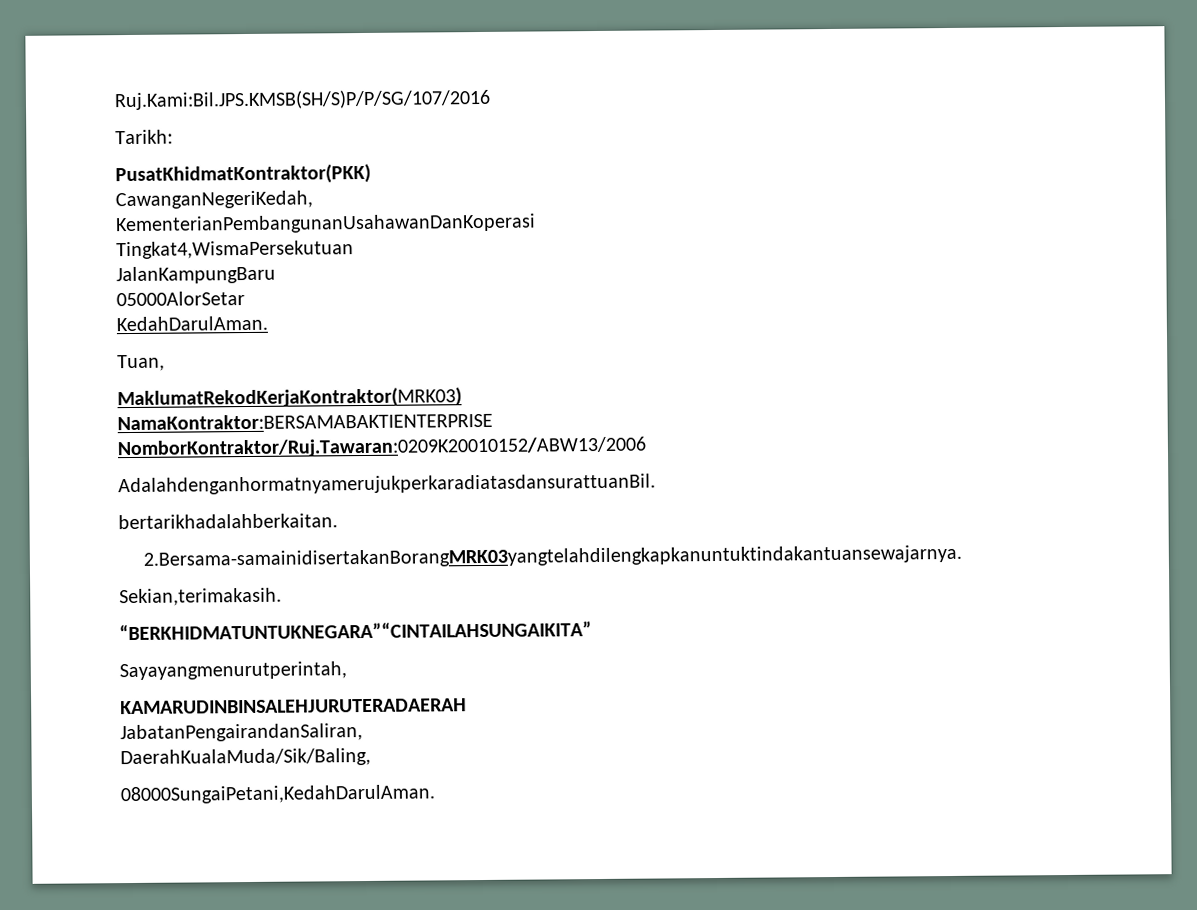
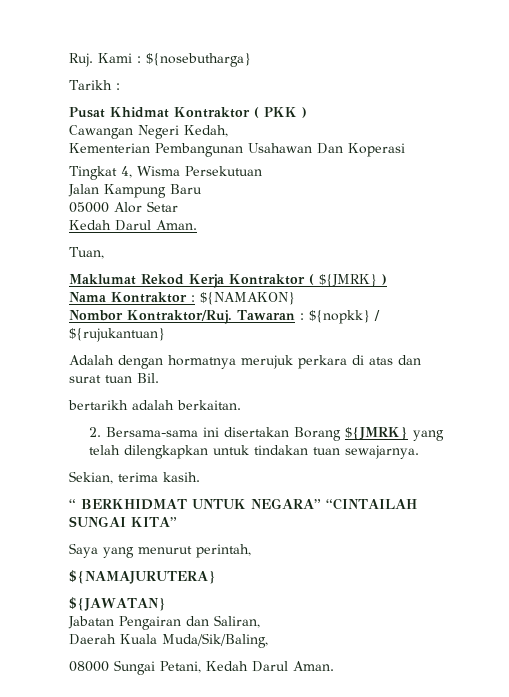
[114,88,491,111] [115,129,173,145] [115,163,371,186] [115,190,313,210] [115,213,536,235] [116,240,354,260] [116,265,276,285] [116,291,245,307] [116,315,268,332] [117,354,165,372] [117,387,462,410] [117,412,493,431] [117,436,646,459] [118,473,656,496] [118,513,338,530] [143,544,963,569] [119,587,282,607] [119,621,592,641] [119,661,347,681] [120,698,467,715] [120,723,363,743] [120,747,371,768] [120,784,435,805] Ruj.Kami:Bil.JPS.KMSB(SH/S)P/P/SG/107/2016 // Tarikh: // PusatKhidmatKontraktor(PKK) // CawanganNegeriKedah, // KementerianPembangunanUsahawanDanKoperasi // Tingkat4,WismaPersekutuan // JalanKampungBaru // 05000AlorSetar // KedahDarulAman. // Tuan, // MaklumatRekodKerjaKontraktor(MRK03) // NamaKontraktor:BERSAMABAKTIENTERPRISE // NomborKontraktor/Ruj.Tawaran:0209K20010152/ABW13/2006 // AdalahdenganhormatnyamerujukperkaradiatasdansurattuanBil. // bertarikhadalahberkaitan. // 2.Bersama-samainidisertakanBorangMRK03yangtelahdilengkapkanuntuktindakantuansewajarnya. // Sekian,terimakasih. // “BERKHIDMATUNTUKNEGARA”“CINTAILAHSUNGAIKITA” // Sayayangmenurutperintah, // KAMARUDINBINSALEHJURUTERADAERAH // JabatanPengairandanSaliran, // DaerahKualaMuda/Sik/Baling, // 08000SungaiPetani,KedahDarulAman. -> [69,53,251,67] [69,80,120,90] [69,107,307,118] [69,125,228,139] [69,143,405,157] [69,166,262,180] [68,184,202,198] [69,201,178,213] [69,220,197,231] [69,247,104,259] [69,274,387,288] [69,292,295,305] [69,310,380,324] [69,328,165,342] [69,355,421,369] [69,373,159,383] [68,400,241,410] [88,427,444,441] [88,445,419,459] [69,471,200,484] [69,498,417,510] [69,516,177,527] [69,543,251,558] [69,570,216,584] [69,597,166,611] [68,615,260,630] [69,633,268,648] [69,660,334,675] Ruj. Kami : ${nosebutharga} // Tarikh : // Pusat Khidmat Kontraktor ( PKK ) // Cawangan Negeri Kedah, // Kementerian Pembangunan Usahawan Dan Koperasi // Tingkat 4, Wisma Persekutuan // Jalan Kampung Baru // 05000 Alor Setar // Kedah Darul Aman. // Tuan, // Maklumat Rekod Kerja Kontraktor ( ${JMRK} ) // Nama Kontraktor : ${NAMAKON} // Nombor Kontraktor/Ruj. Tawaran : ${nopkk} / ${rujukantuan} // Adalah dengan hormatnya merujuk perkara di atas dan surat tuan Bil. // bertarikh adalah berkaitan. // 2. Bersama-sama ini disertakan Borang ${JMRK} yang telah dilengkapkan untuk tindakan tuan sewajarnya. // Sekian, terima kasih. // “ BERKHIDMAT UNTUK NEGARA” “CINTAILAH SUNGAI KITA” // Saya yang menurut perintah, // ${NAMAJURUTERA} // ${JAWATAN} // Jabatan Pengairan dan Saliran, // Daerah Kuala Muda/Sik/Baling, // 08000 Sungai Petani, Kedah Darul Aman.

